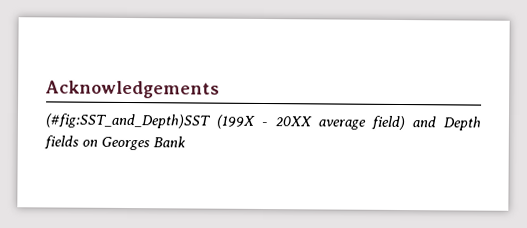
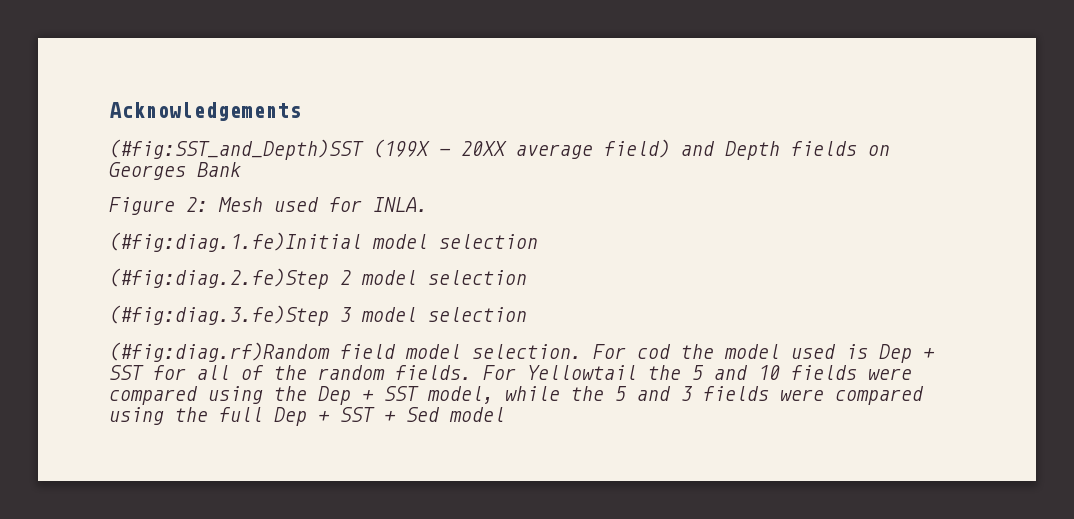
(186, 142) none -> [109,197,428,215] [109,232,538,252] [109,268,527,289] [109,305,527,326] [109,342,935,363] [109,365,912,380] [109,386,924,405] [109,407,505,426] // Figure 2: Mesh used for INLA. // (#fig:diag.1.fe)Initial model selection // (#fig:diag.2.fe)Step 2 model selection // (#fig:diag.3.fe)Step 3 model selection // (#fig:diag.rf)Random field model selection. For cod the model used is Dep + SST for all of the random fields. For Yellowtail the 5 and 10 fields were compared using the Dep + SST model, while the 5 and 3 fields were compared using the full Dep + SST + Sed model

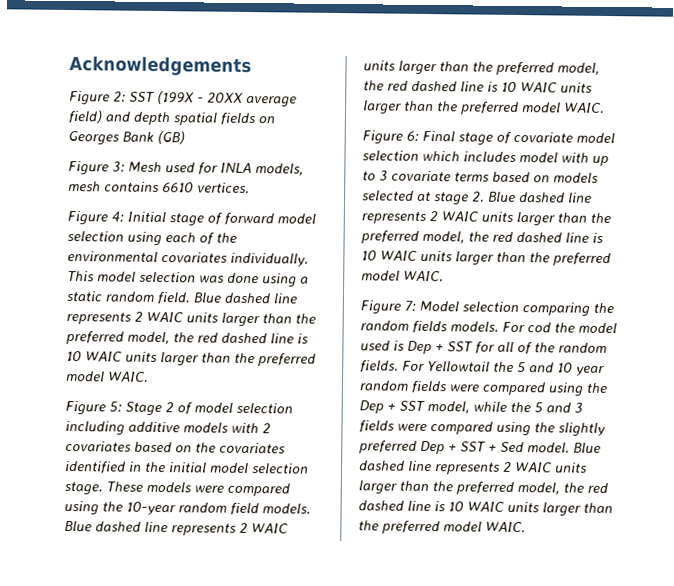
[109,139,364,160] (#fig:SST_and_Depth)SST -> [69,90,155,106] Figure 2: SST
[725,141,780,160] Depth -> [133,111,218,126] depth spatial
[109,197,208,215] // Figure 2: -> [157,130,185,145] [68,160,125,176] (GB) // Figure 3:
[373,197,428,212] [109,232,538,252] [109,268,527,289] [109,305,527,326] [109,342,582,362] INLA. // (#fig:diag.1.fe)Initial model selection // (#fig:diag.2.fe)Step 2 model selection // (#fig:diag.3.fe)Step 3 model selection // (#fig:diag.rf)Random field model selection. -> [220,162,304,176] [68,180,250,195] [67,210,316,227] [67,230,237,247] [67,250,309,267] [67,270,309,288] [66,290,297,305] [66,311,316,328] [66,330,308,345] [66,350,316,367] [66,370,149,383] [65,400,293,417] [65,420,271,436] [65,440,285,454] [64,460,309,474] [64,481,290,497] [64,500,311,516] [64,520,288,536] [363,60,600,76] [363,80,592,93] [362,100,605,116] [362,130,615,146] [362,150,609,167] [362,170,598,183] [362,190,592,206] [361,211,611,227] [361,230,603,244] [361,250,611,267] [361,270,444,283] [360,300,614,317] [360,320,499,334] INLA models, mesh contains 6610 vertices. // Figure 4: Initial stage of forward model selection using each of the environmental covariates individually. This model selection was done using a static random field. Blue dashed line represents 2 WAIC units larger than the preferred model, the red dashed line is 10 WAIC units larger than the preferred model WAIC. // Figure 5: Stage 2 of model selection including additive models with 2 covariates based on the covariates identified in the initial model selection stage. These models were compared using the 10-year random field models. Blue dashed line represents 2 WAIC units larger than the preferred model, the red dashed line is 10 WAIC units larger than the preferred model WAIC. // Figure 6: Final stage of covariate model selection which includes model with up to 3 covariate terms based on models selected at stage 2. Blue dashed line represents 2 WAIC units larger than the preferred model, the red dashed line is 10 WAIC units larger than the preferred model WAIC. // Figure 7: Model selection comparing the random fields models.
(780, 372) none -> [575,365,605,376] [359,380,409,391] year random
[219,407,263,422] full -> [558,422,606,438] [359,440,417,454] slightly preferred
[449,407,505,422] model -> [527,442,601,454] [359,460,587,475] [358,480,608,495] [358,500,613,517] [358,520,526,535] model. Blue dashed line represents 2 WAIC units larger than the preferred model, the red dashed line is 10 WAIC units larger than the preferred model WAIC.

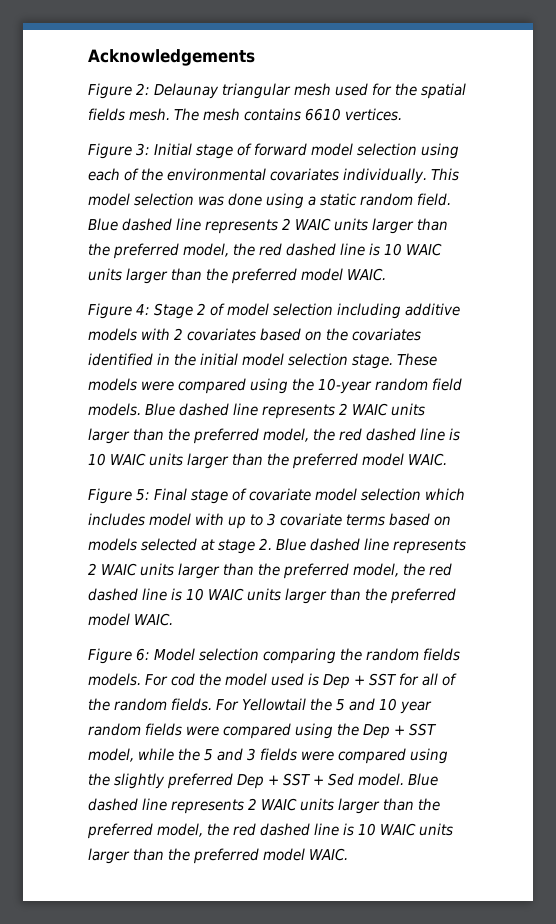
[129,90,297,108] [68,109,275,126] [68,130,185,146] [68,160,304,176] SST (199X - 20XX average field) and depth spatial fields on Georges Bank (GB) // Figure 3: Mesh used for INLA models, -> [154,83,466,99] [88,108,199,121] Delaunay triangular mesh used for the spatial fields mesh. The
[111,211,124,223] 4: -> [136,143,150,156] 3:
[109,401,122,413] 5: -> [136,304,150,315] 4:
[406,130,419,142] 6: -> [136,489,150,501] 5:
[404,300,416,312] 7: -> [136,648,150,661] 6:

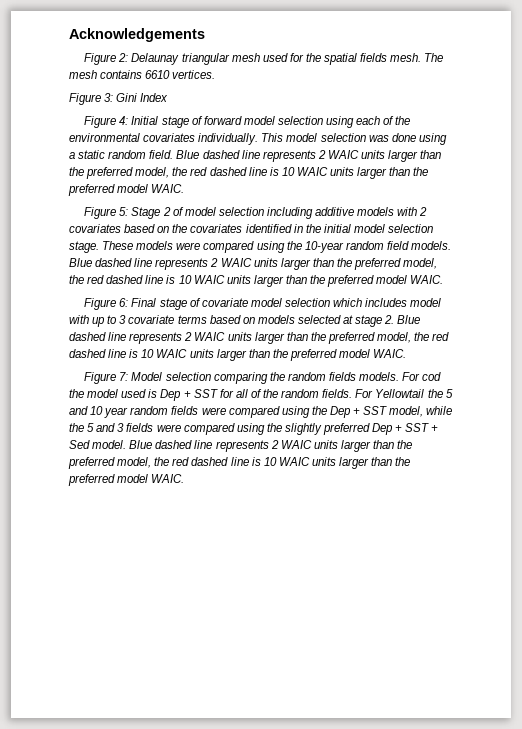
(150, 149) none -> [116,93,169,102] [84,116,129,128] Gini Index // Figure 4:
[136,304,150,315] 4: -> [119,207,129,216] 5:
[136,489,150,501] 5: -> [119,298,129,307] 6:
[136,648,150,661] 6: -> [119,372,129,381] 7:

